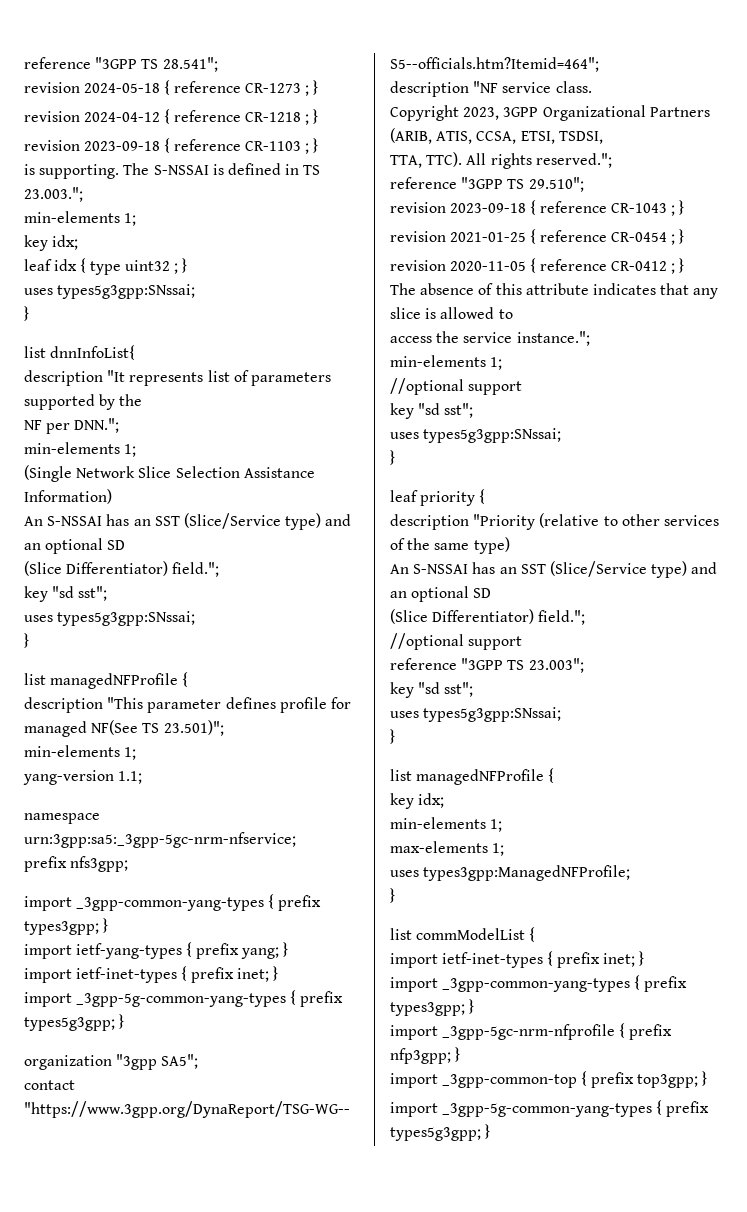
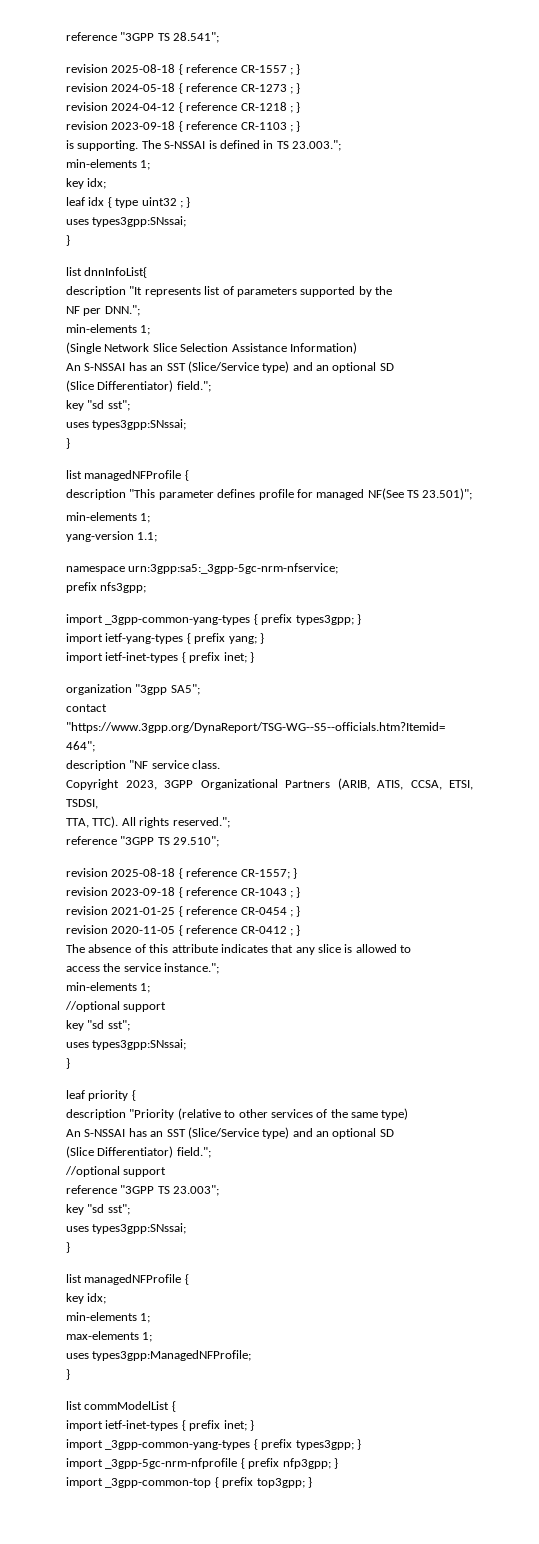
(218, 64) none -> [66,64,301,75] // revision 2025-08-18 { reference CR-1557 ; }
[57,284,196,299] types5g3gpp:SNssai; -> [92,216,187,227] types3gpp:SNssai;
[57,611,196,626] types5g3gpp:SNssai; -> [92,419,187,430] types3gpp:SNssai;
[24,990,343,1007] [24,1014,125,1031] // import _3gpp-5g-common-yang-types { prefix types5g3gpp; } -> (254, 657) none
(584, 184) none -> [66,868,297,879] // revision 2025-08-18 { reference CR-1557; }
[423,428,562,443] types5g3gpp:SNssai; -> [92,1039,187,1050] types3gpp:SNssai;
[423,707,562,722] types5g3gpp:SNssai; -> [92,1223,187,1234] types3gpp:SNssai;
[390,1100,709,1117] [390,1124,491,1141] // import _3gpp-5g-common-yang-types { prefix types5g3gpp; } -> (312, 1482) none

